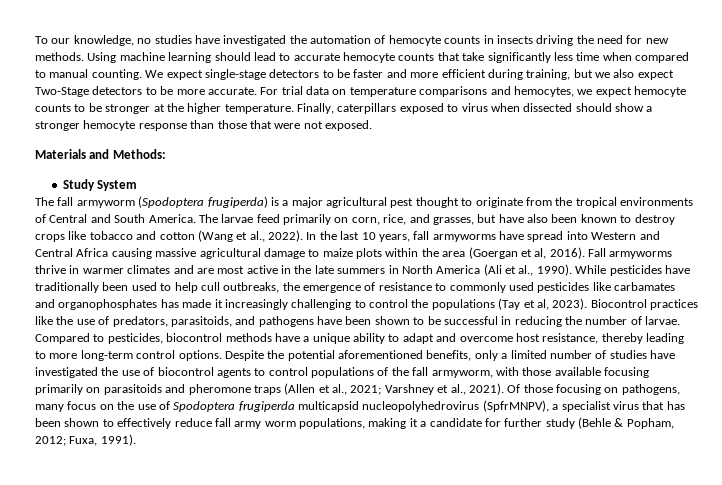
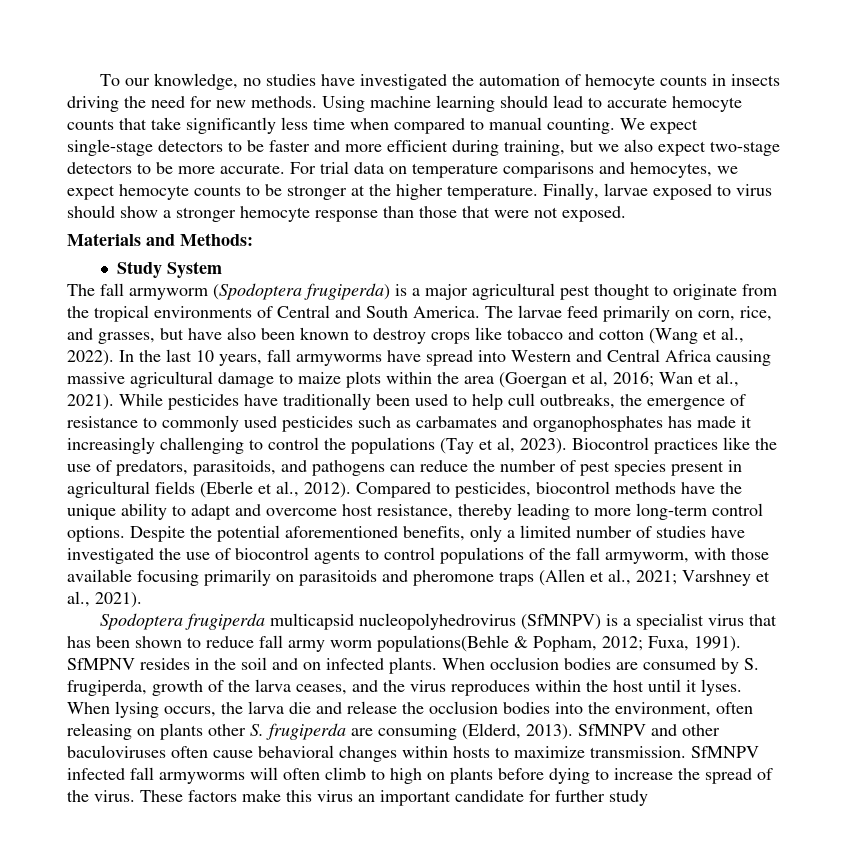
[35,87,89,97] Two-Stage -> [710,141,780,156] two-stage
[337,103,397,114] caterpillars -> [604,183,648,196] larvae
[490,103,573,112] when dissected -> (772, 190) none
[549,247,673,259] [35,264,572,276] 2016). Fall armyworms thrive in warmer climates and are most active in the late summers in North America (Ali et al., 1990). -> [613,371,739,387] [67,394,114,410] 2016; Wan et al., 2021).
[592,282,611,291] like -> [358,416,411,428] such as
[317,316,681,327] have been shown to be successful in reducing the number of larvae. -> [390,460,742,476] [67,481,351,498] can reduce the number of pest species present in agricultural fields (Eberle et al., 2012).
[303,336,310,342] a -> [720,482,742,494] the
[507,384,680,395] [35,401,170,412] Of those focusing on pathogens, many focus on the use of -> (142, 600) //
[482,400,549,412] (SpfrMNPV), -> [520,614,618,630] (SfMNPV) is
[117,418,172,429] effectively -> (201, 642) none
[299,417,611,429] populations, making it a candidate for further study (Behle -> [377,635,509,652] populations(Behle
(136, 440) none -> [67,657,759,674] [67,679,742,696] [67,701,753,718] [67,723,720,740] [67,745,759,762] [67,767,773,784] [67,789,648,806] SfMPNV resides in the soil and on infected plants. When occlusion bodies are consumed by S. frugiperda, growth of the larva ceases, and the virus reproduces within the host until it lyses. When lysing occurs, the larva die and release the occlusion bodies into the environment, often releasing on plants other S. frugiperda are consuming (Elderd, 2013). SfMNPV and other baculoviruses often cause behavioral changes within hosts to maximize transmission. SfMNPV infected fall armyworms will often climb to high on plants before dying to increase the spread of the virus. These factors make this virus an important candidate for further study

